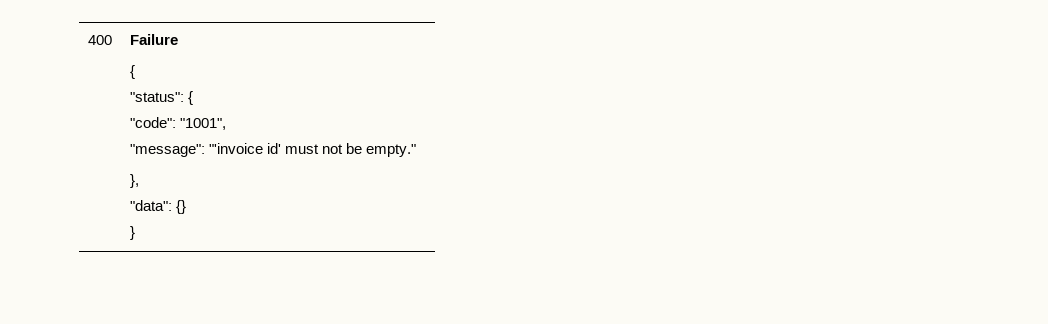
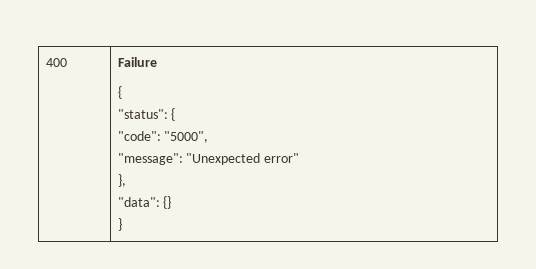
[179,118,226,130] "1001", -> [164,131,209,143] "5000",
[208,143,417,157] "'invoice id' must not be empty." -> [186,153,300,165] "Unexpected error"

